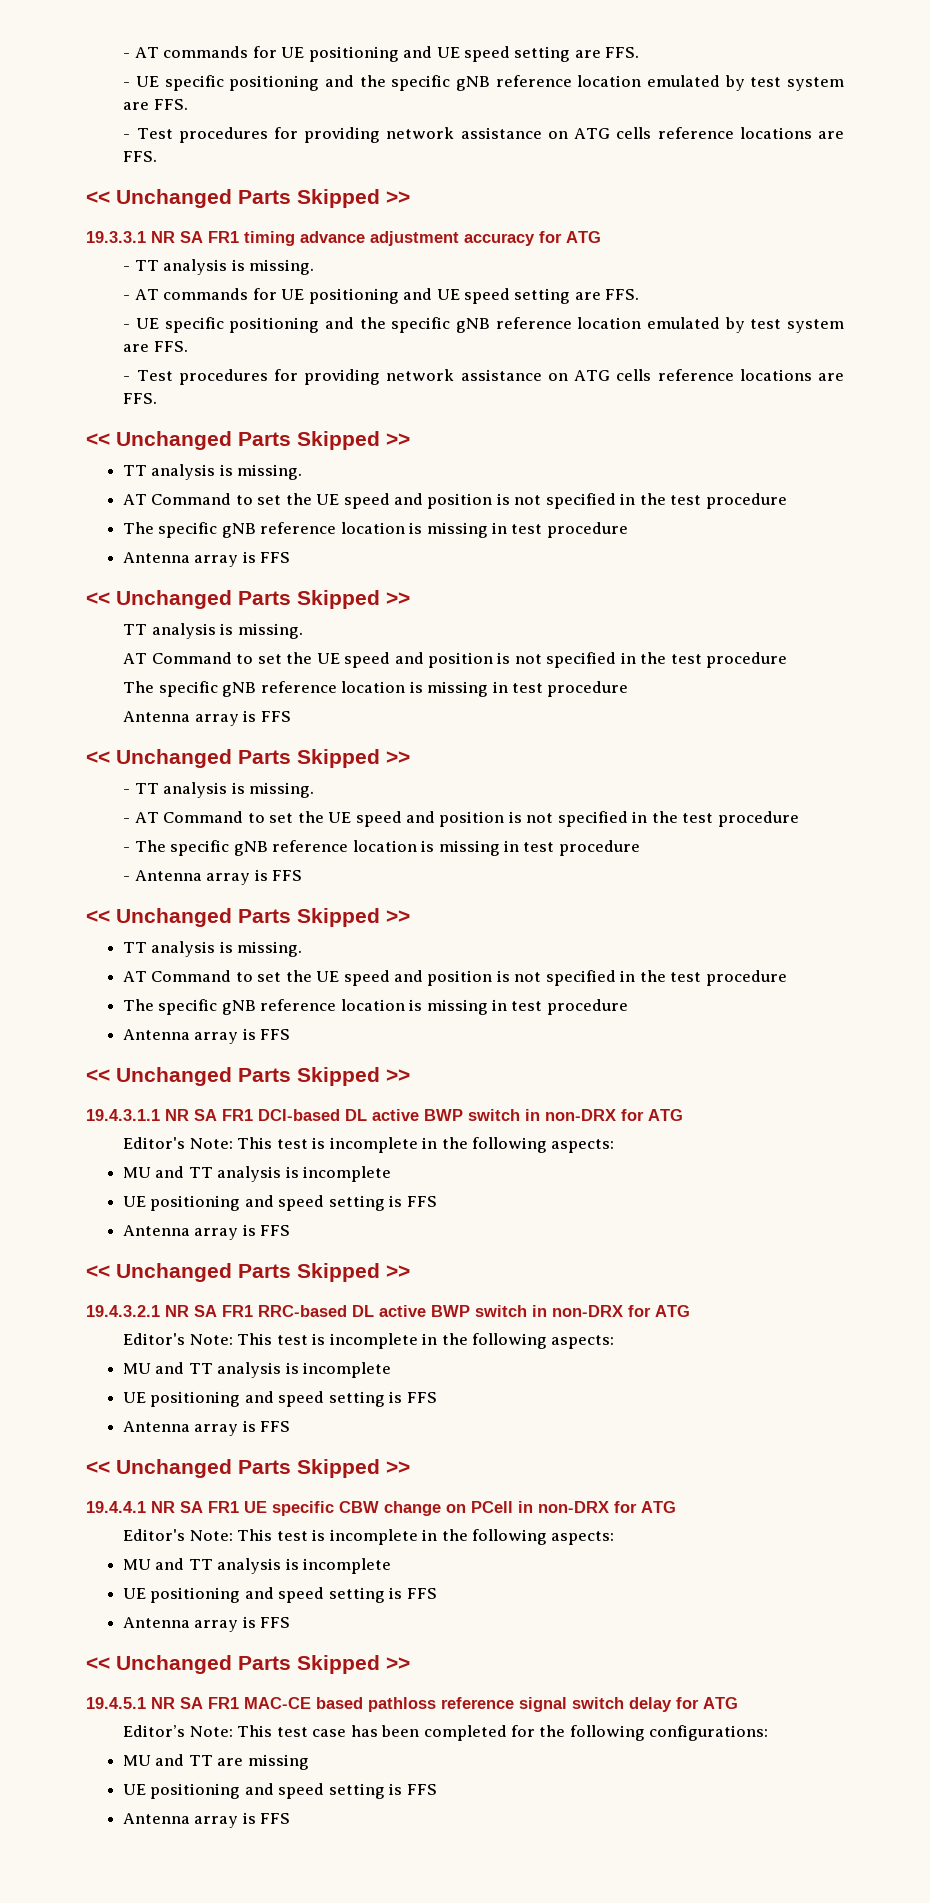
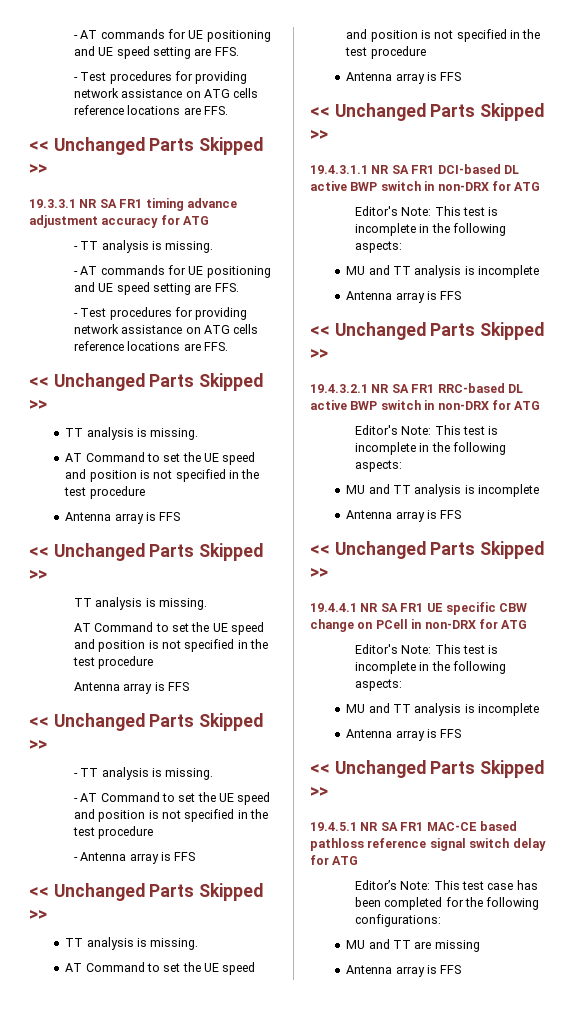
[123,75,844,91] [123,99,188,110] // - UE specific positioning and the specific gNB reference location emulated by test system are FFS. -> (239, 51) none
[123,317,844,333] [123,341,188,352] // - UE specific positioning and the specific gNB reference location emulated by test system are FFS. -> (239, 287) none
[122,522,628,538] // The specific gNB reference location is missing in test procedure -> (145, 492) none
[123,681,629,697] // The specific gNB reference location is missing in test procedure -> (154, 662) none
[123,840,640,856] // - The specific gNB reference location is missing in test procedure -> (154, 832) none
[122,999,628,1015] // The specific gNB reference location is missing in test procedure -> (426, 52) none
[122,1195,437,1211] // UE positioning and speed setting is FFS -> (539, 271) none
[122,1391,437,1407] // UE positioning and speed setting is FFS -> (539, 490) none
[122,1587,437,1603] // UE positioning and speed setting is FFS -> (539, 709) none
[122,1783,437,1799] // UE positioning and speed setting is FFS -> (480, 946) none

